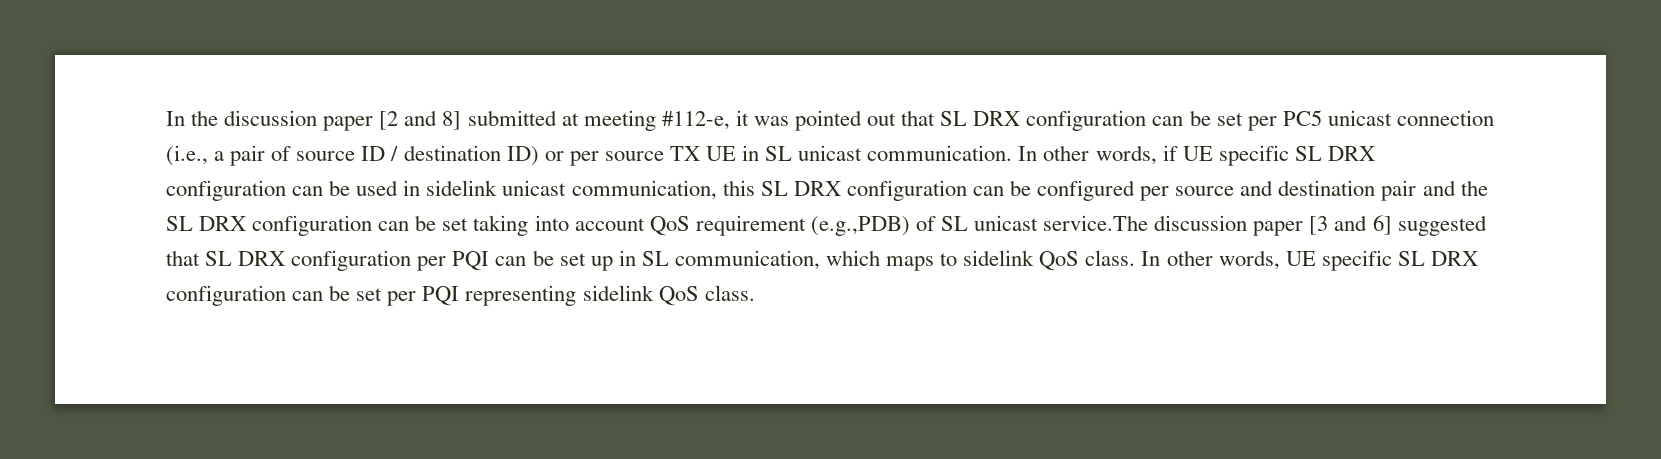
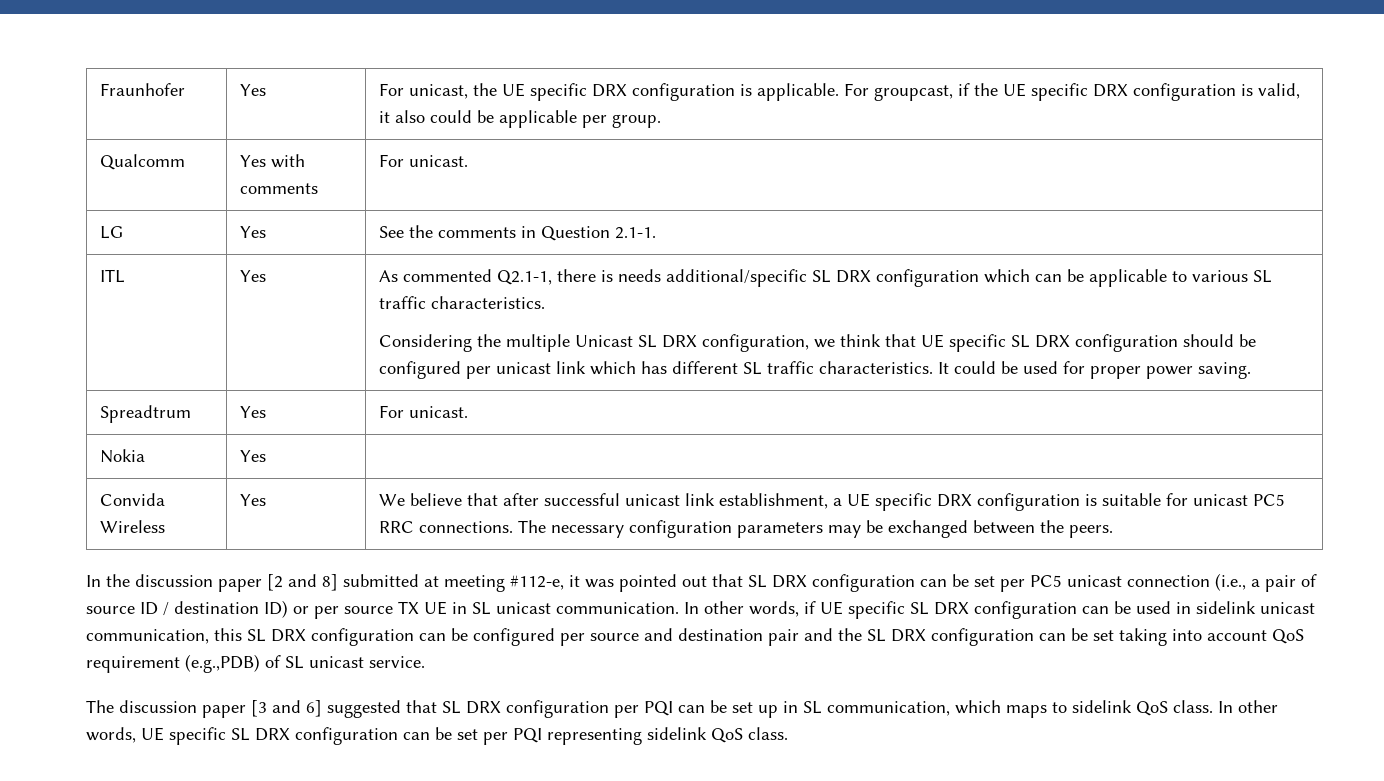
(166, 118) none -> [99,83,185,96] [239,84,266,96] [378,83,1300,101] [378,110,661,128] [99,154,185,170] [239,154,305,168] [239,183,318,194] [378,154,468,167] [99,226,123,239] [239,226,266,238] [378,225,656,241] [99,269,125,283] [239,270,266,282] [378,269,1272,287] [378,296,545,309] [378,334,1256,352] [378,361,1251,379] [99,405,191,423] [239,406,266,418] [378,405,468,418] [99,449,145,463] [239,450,266,462] [99,493,165,506] [99,520,165,533] [239,494,266,506] [378,493,1285,511] [378,520,1113,538] Fraunhofer | Yes | For unicast, the UE specific DRX configuration is applicable. For groupcast, if the UE specific DRX configuration is valid, it also could be applicable per group. // Qualcomm | Yes with comments | For unicast. // LG | Yes | See the comments in Question 2.1-1. // ITL | Yes | As commented Q2.1-1, there is needs additional/specific SL DRX configuration which can be applicable to various SL traffic characteristics. // Considering the multiple Unicast SL DRX configuration, we think that UE specific SL DRX configuration should be configured per unicast link which has different SL traffic characteristics. It could be used for proper power saving. // Spreadtrum | Yes | For unicast. // Nokia | Yes | // Convida Wireless | Yes | We believe that after successful unicast link establishment, a UE specific DRX configuration is suitable for unicast PC5 RRC connections. The necessary configuration parameters may be exchanged between the peers. //
[1043,215,1149,231] service.The -> [369,656,425,668] [86,700,114,713] service. // The

